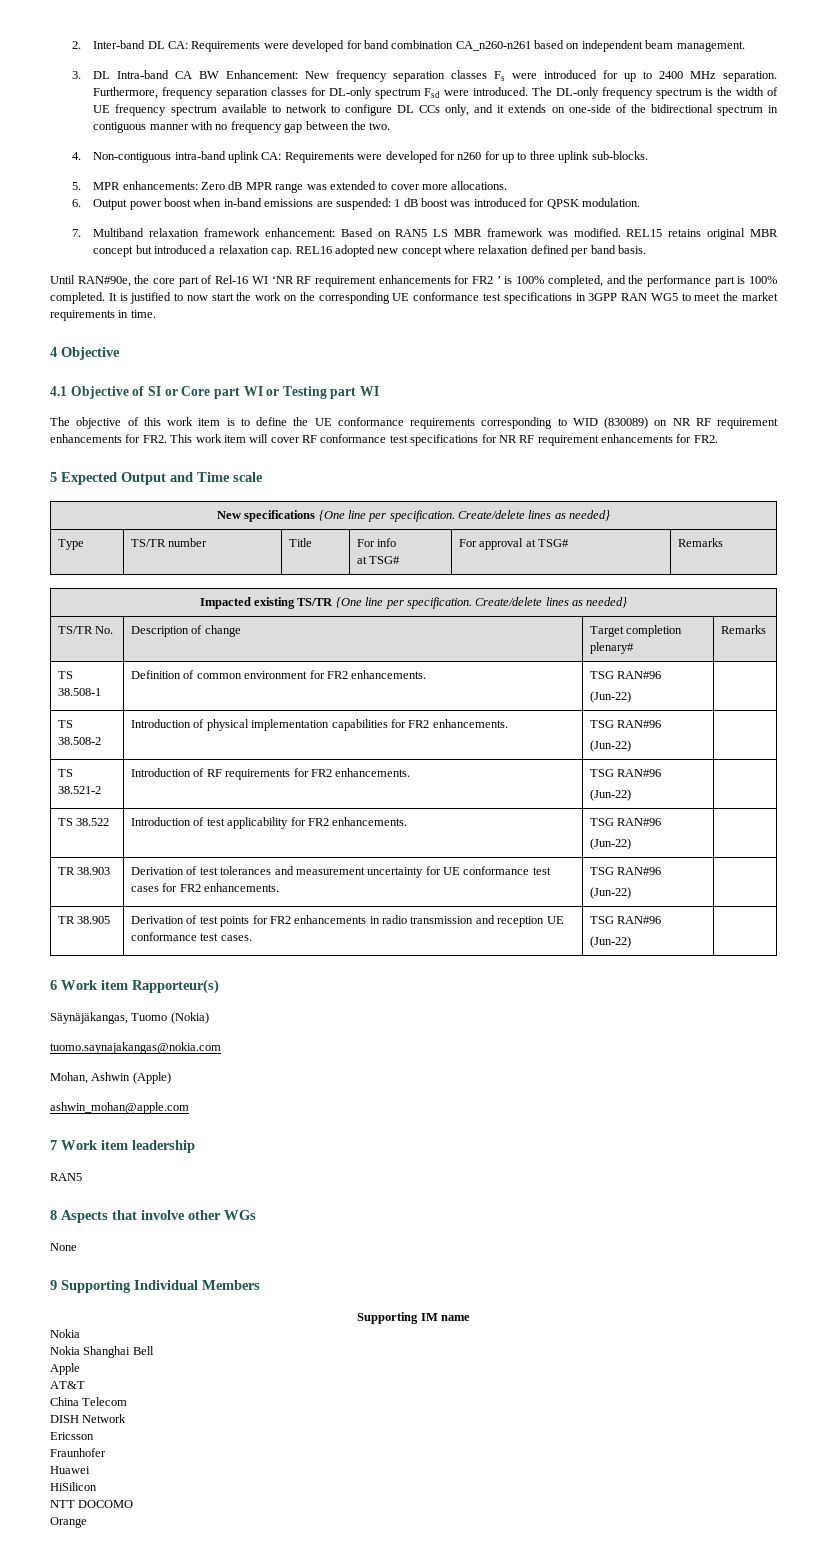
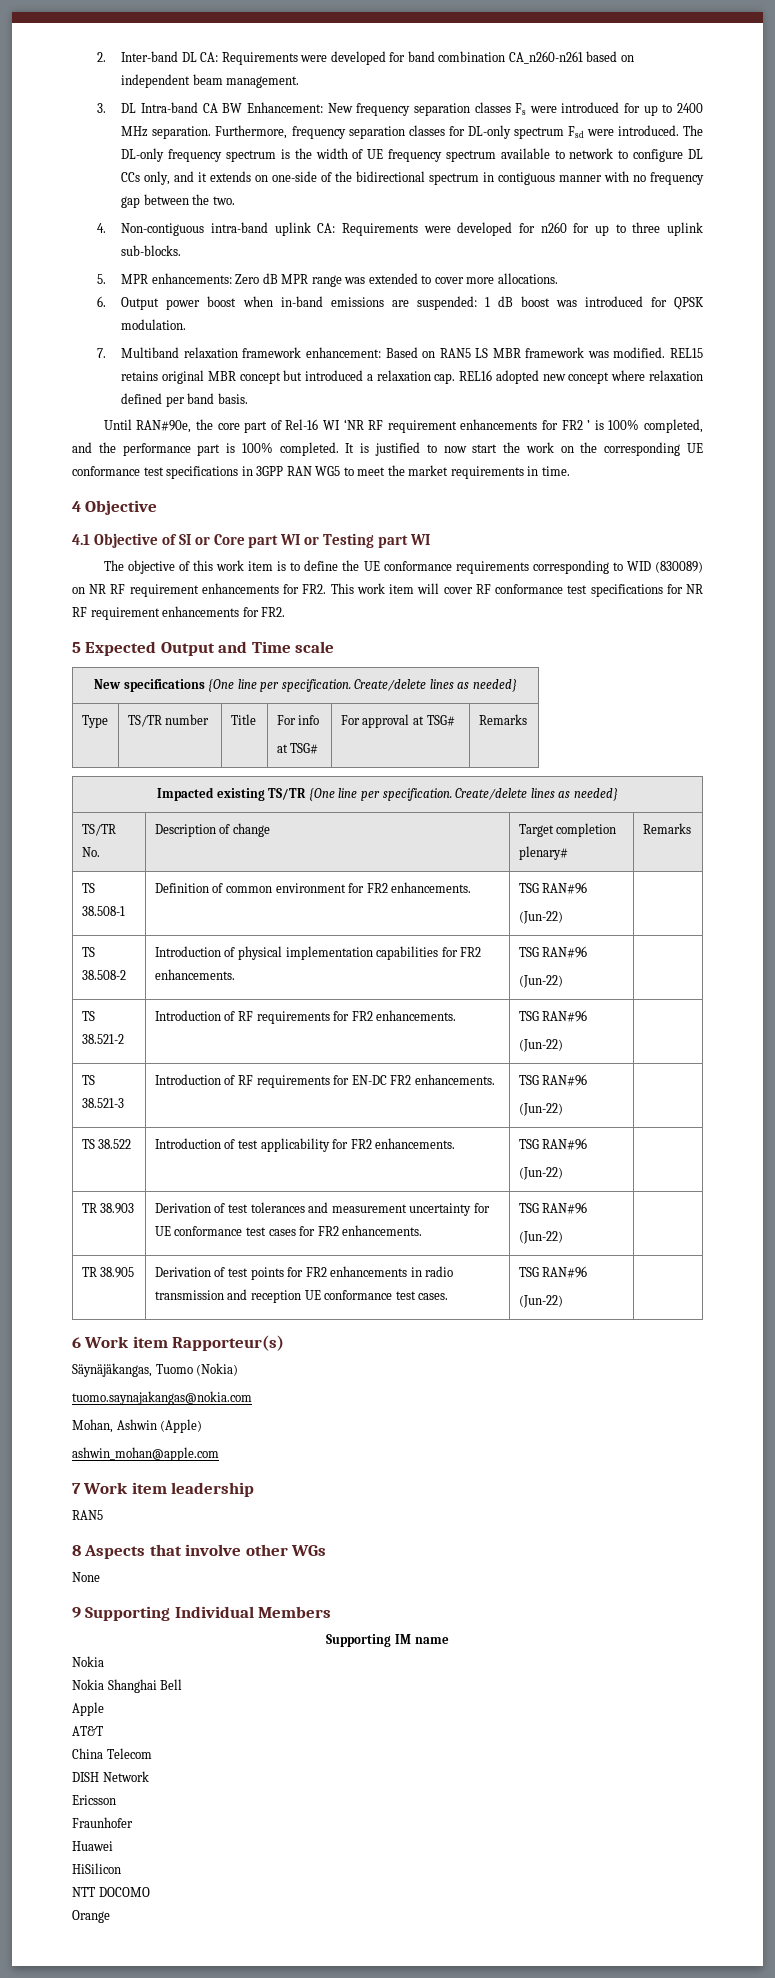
(632, 795) none -> [81,1075,95,1085] [81,1098,124,1108] [154,1074,495,1088] [518,1074,588,1086] [518,1103,563,1116] // TS 38.521-3 | Introduction of RF requirements for EN-DC FR2 enhancements. | TSG RAN#96 // (Jun-22) |

